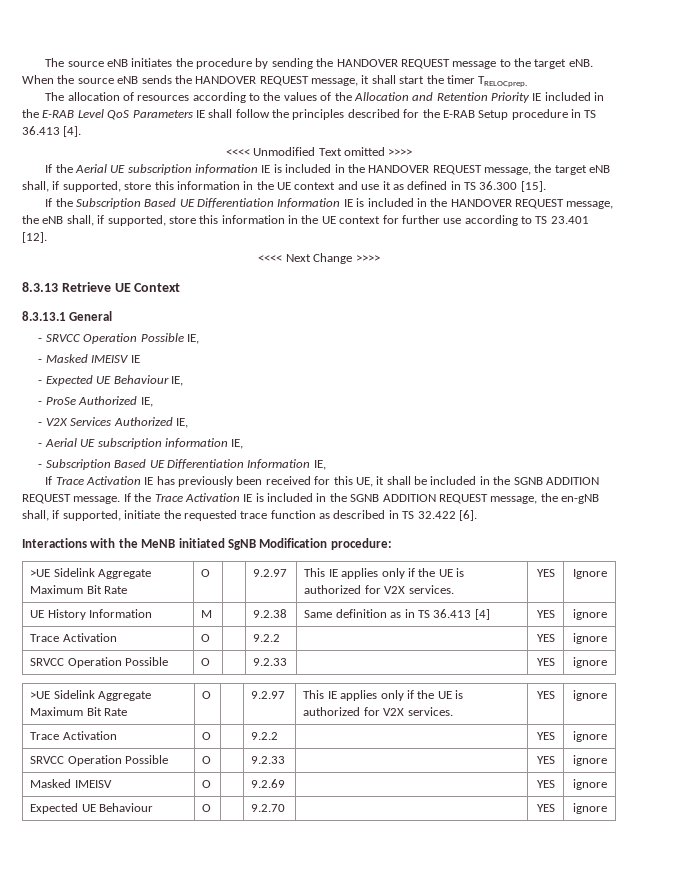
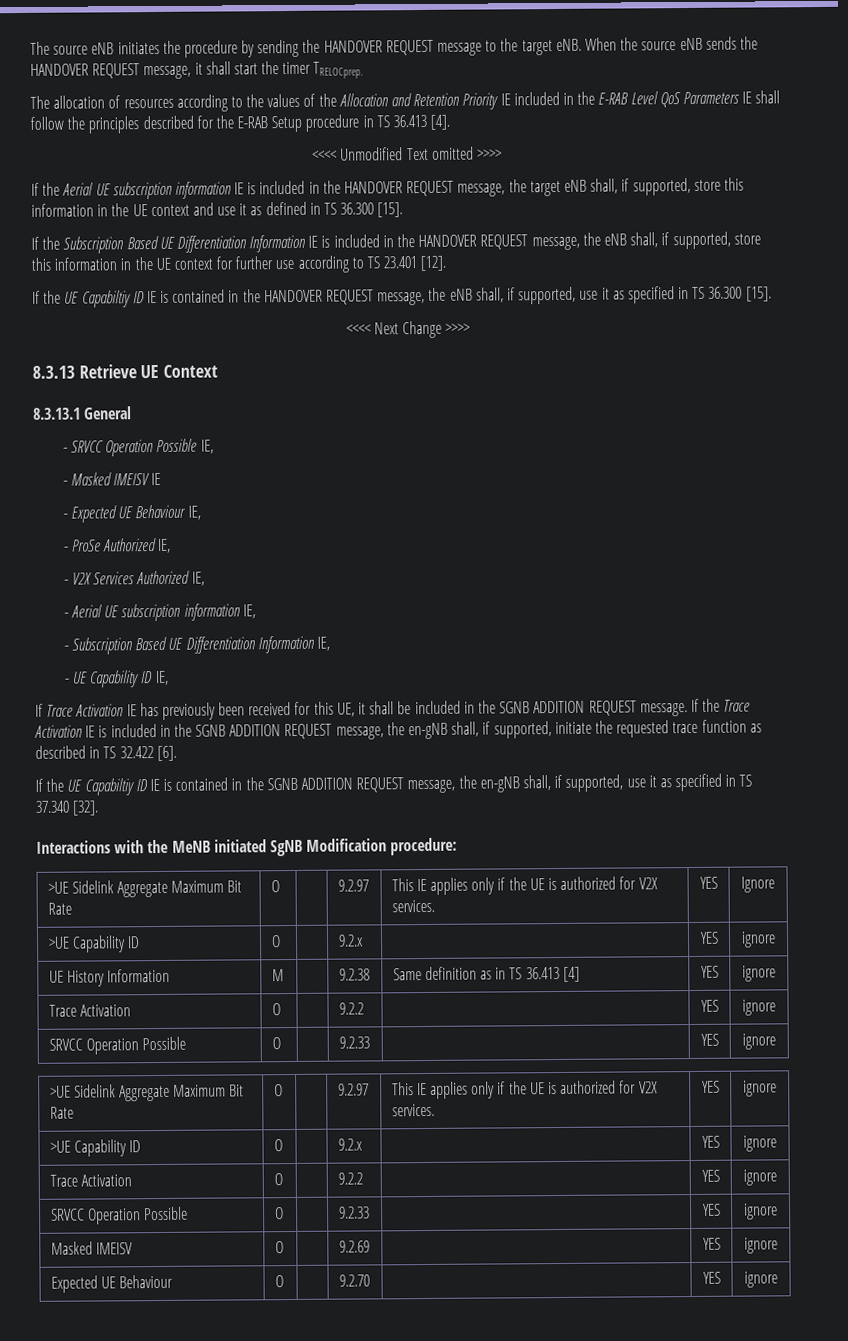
(47, 237) none -> [32,286,772,308] // If the UE Capabiltiy ID IE is contained in the HANDOVER REQUEST message, the eNB shall, if supported, use it as specified in TS 36.300 [15].
(326, 465) none -> [64,670,169,688] // - UE Capability ID IE,
(477, 515) none -> [35,773,753,796] [35,800,100,816] // If the UE Capabiltiy ID IE is contained in the SGNB ADDITION REQUEST message, the en-gNB shall, if supported, use it as specified in TS 37.340 [32].
(607, 574) none -> [47,935,141,953] [270,935,281,948] [337,934,364,947] [699,931,719,944] [740,931,776,948] // >UE Capability ID | O | | 9.2.x | | YES | ignore
(607, 695) none -> [49,1139,142,1157] [273,1139,283,1152] [337,1138,363,1151] [701,1135,720,1148] [742,1135,777,1152] // >UE Capability ID | O | | 9.2.x | | YES | ignore

